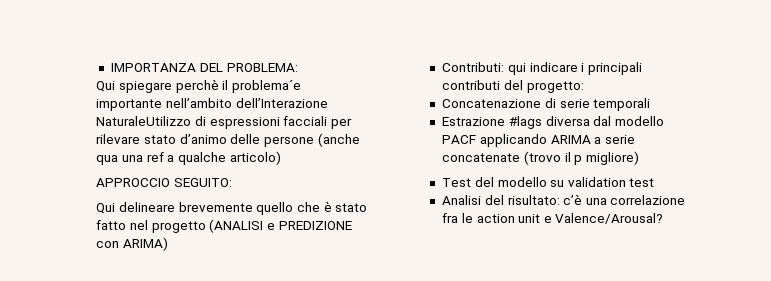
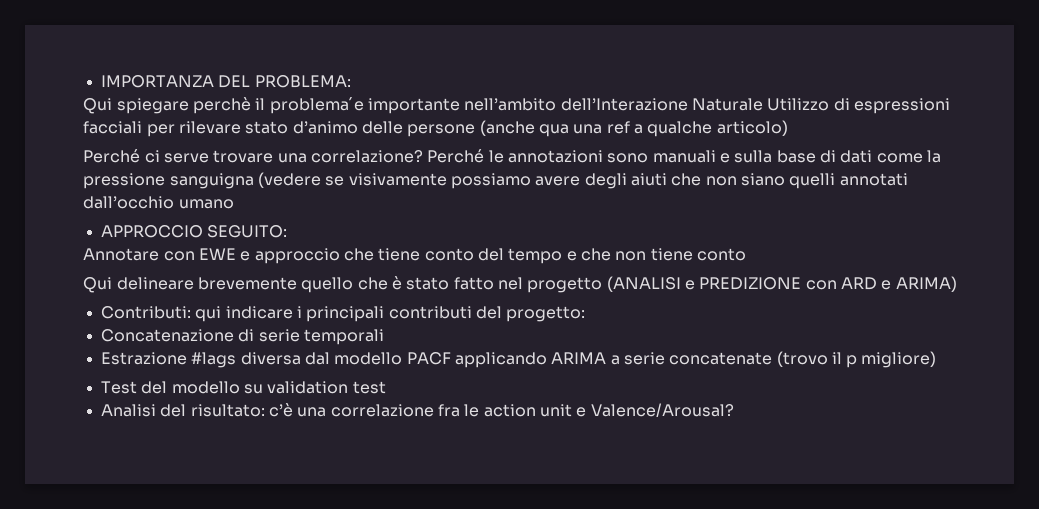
[96,116,192,126] NaturaleUtilizzo -> [691,98,830,111] Naturale Utilizzo
[96,178,233,187] APPROCCIO SEGUITO: -> [83,149,941,163] [83,172,908,189] [83,196,234,209] [100,225,288,238] [83,248,746,264] Perché ci serve trovare una correlazione? Perché le annotazioni sono manuali e sulla base di dati come la pressione sanguigna (vedere se visivamente possiamo avere degli aiuti che non siano quelli annotati dall’occhio umano // APPROCCIO SEGUITO: // Annotare con EWE e approccio che tiene conto del tempo e che non tiene conto
(120, 244) none -> [840,277,892,290] ARD e

